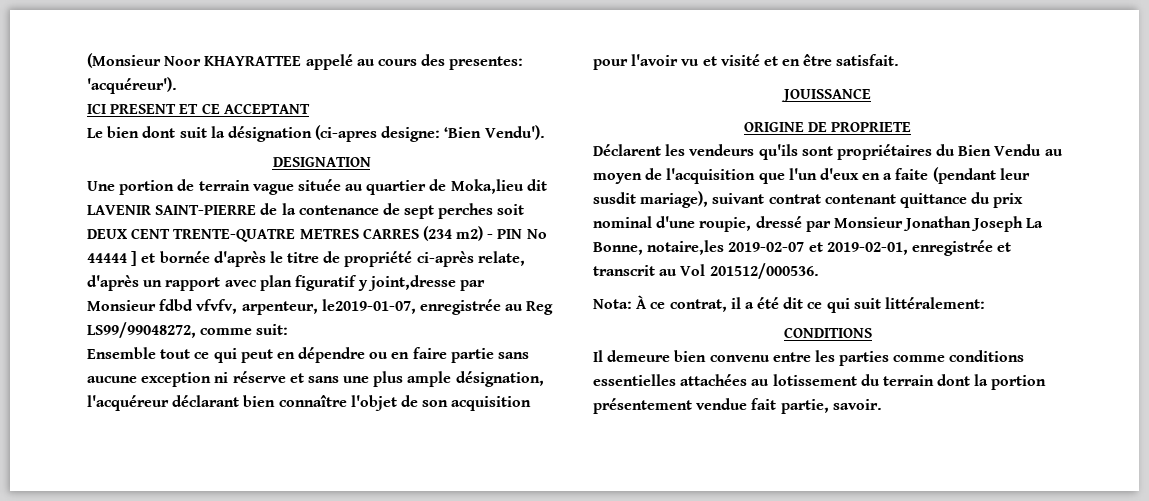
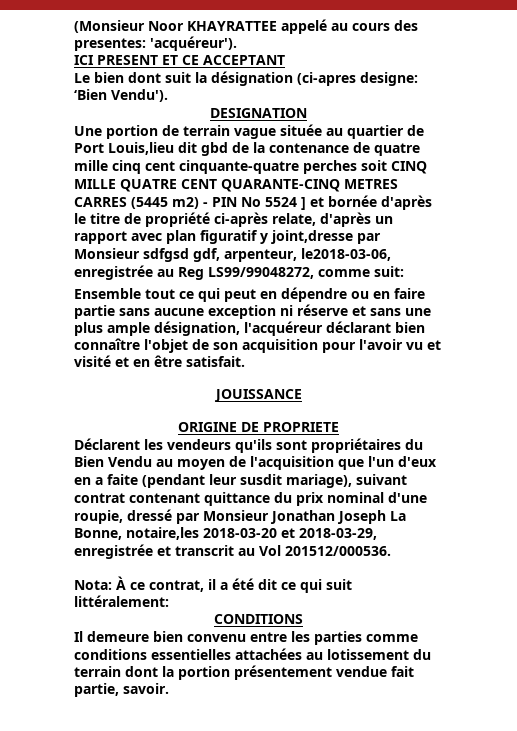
[450,179,547,194] [87,203,525,219] [87,228,296,242] Moka,lieu dit LAVENIR SAINT-PIERRE de la contenance de sept perches soit DEUX CENT TRENTE-QUATRE -> [74,142,420,156] [74,160,427,174] [74,179,340,192] Port Louis,lieu dit gbd de la contenance de quatre mille cinq cent cinquante-quatre perches soit CINQ MILLE QUATRE CENT QUARANTE-CINQ
[422,226,452,241] (234 -> [131,197,168,209] (5445
[87,253,127,263] 44444 -> [265,197,297,207] 5524
[159,299,416,315] fdbd vfvfv, arpenteur, le2019-01-07, -> [143,248,391,262] sdfgsd gdf, arpenteur, le2018-03-06,
[728,242,908,255] 2019-02-07 et 2019-02-01, -> [203,528,377,540] 2018-03-20 et 2018-03-29,

